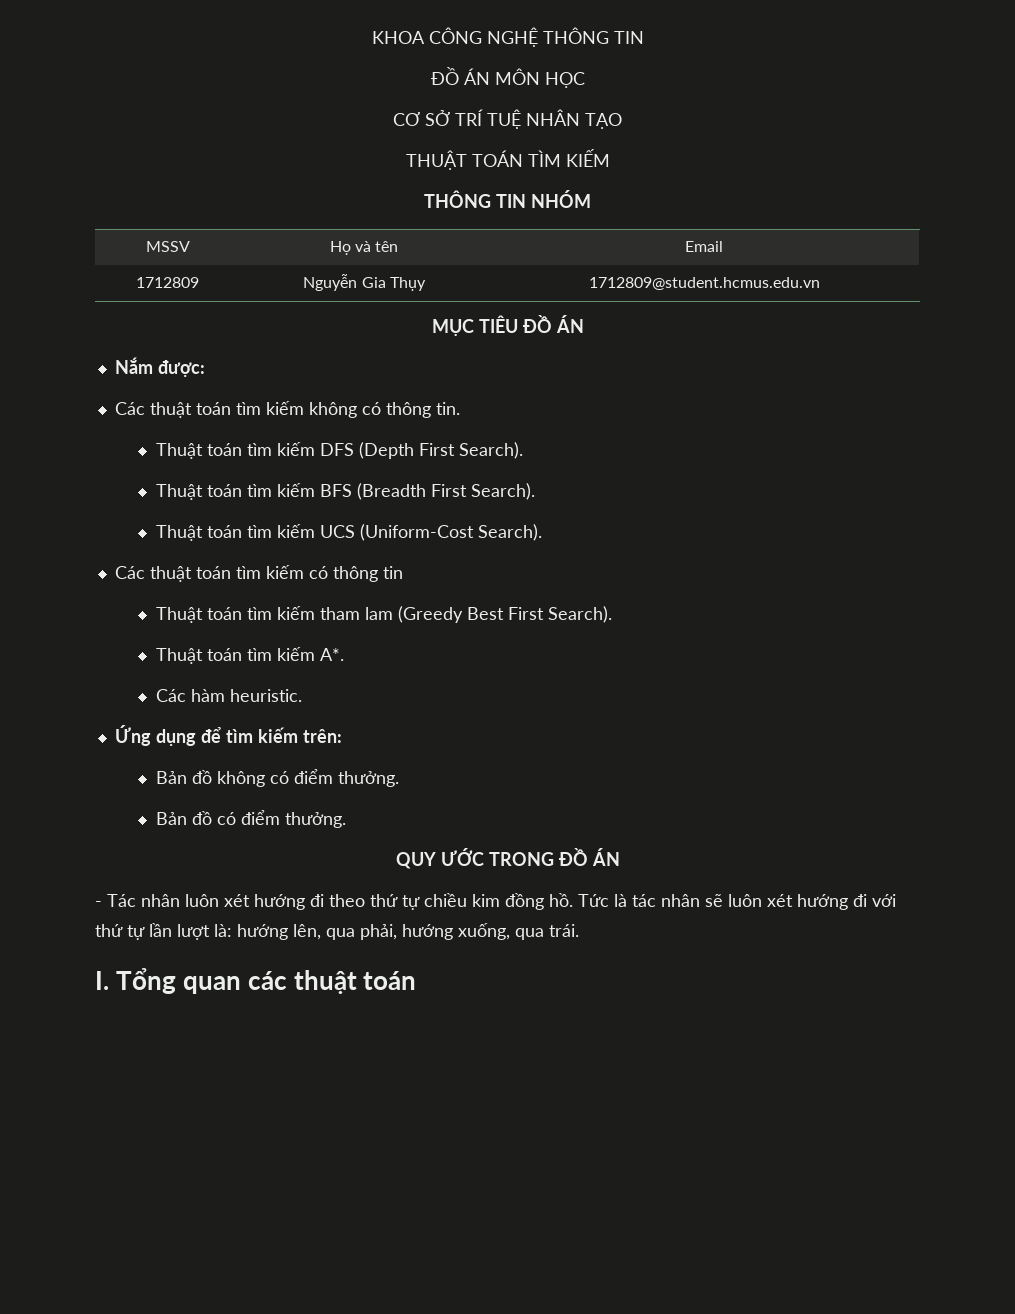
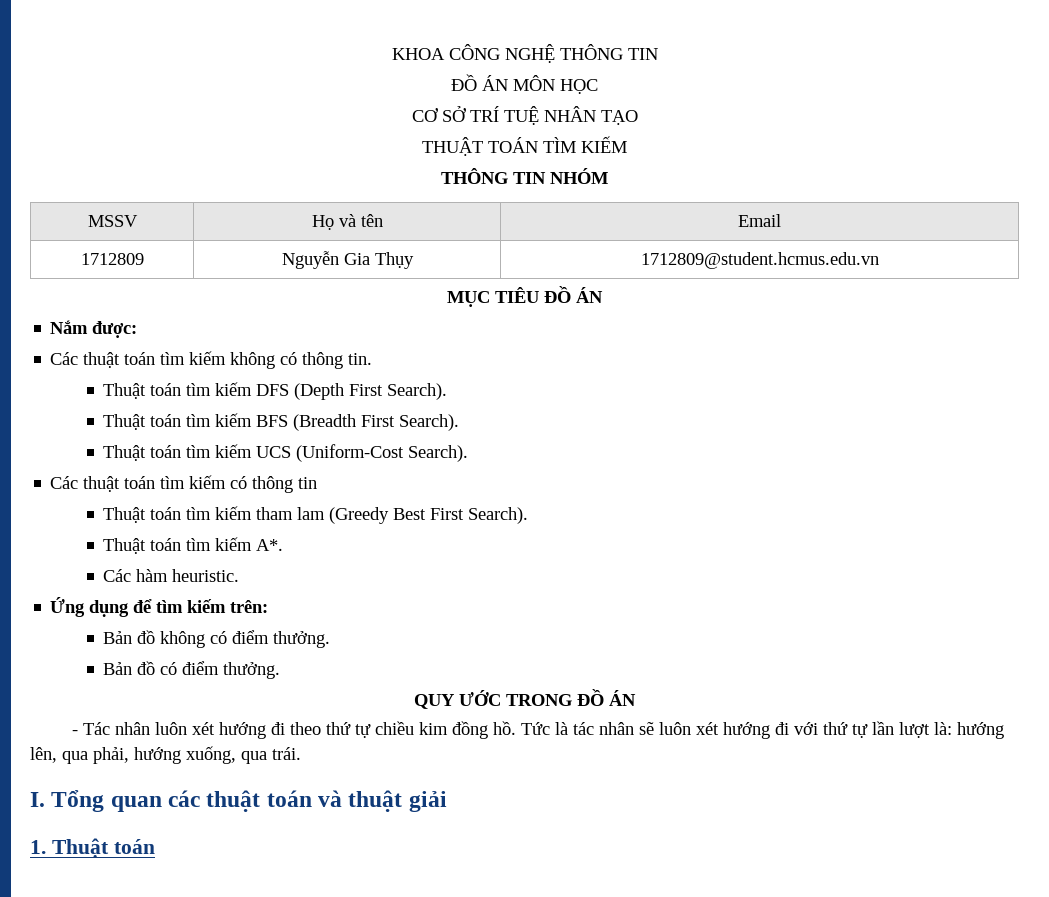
(417, 980) none -> [318,790,447,812] [30,838,155,858] và thuật giải // 1. Thuật toán

